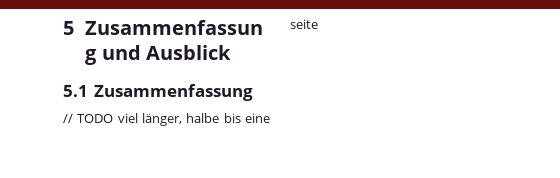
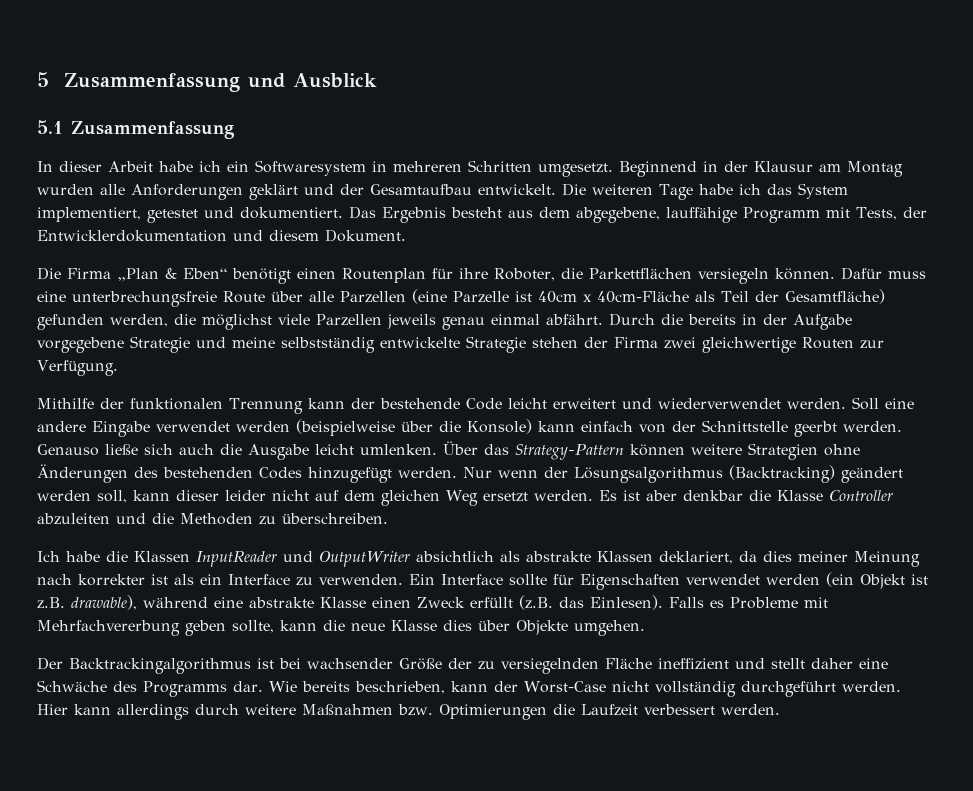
[63,113,270,126] [290,19,318,29] // TODO viel länger, halbe bis eine seite -> [37,160,903,177] [37,183,848,200] [37,206,927,223] [37,229,406,242] [37,267,926,284] [37,289,885,307] [37,313,852,330] [37,336,884,353] [37,360,118,376] [37,397,914,414] [37,419,902,437] [37,441,860,460] [37,464,903,483] [37,490,893,506] [37,513,388,525] [37,551,920,567] [37,572,928,590] [37,595,828,610] [37,620,645,636] [37,657,888,674] [37,680,901,697] [37,704,780,720] In dieser Arbeit habe ich ein Softwaresystem in mehreren Schritten umgesetzt. Beginnend in der Klausur am Montag wurden alle Anforderungen geklärt und der Gesamtaufbau entwickelt. Die weiteren Tage habe ich das System implementiert, getestet und dokumentiert. Das Ergebnis besteht aus dem abgegebene, lauffähige Programm mit Tests, der Entwicklerdokumentation und diesem Dokument. // Die Firma „Plan & Eben“ benötigt einen Routenplan für ihre Roboter, die Parkettflächen versiegeln können. Dafür muss eine unterbrechungsfreie Route über alle Parzellen (eine Parzelle ist 40cm x 40cm-Fläche als Teil der Gesamtfläche) gefunden werden, die möglichst viele Parzellen jeweils genau einmal abfährt. Durch die bereits in der Aufgabe vorgegebene Strategie und meine selbstständig entwickelte Strategie stehen der Firma zwei gleichwertige Routen zur Verfügung. // Mithilfe der funktionalen Trennung kann der bestehende Code leicht erweitert und wiederverwendet werden. Soll eine andere Eingabe verwendet werden (beispielweise über die Konsole) kann einfach von der Schnittstelle geerbt werden. Genauso ließe sich auch die Ausgabe leicht umlenken. Über das Strategy-Pattern können weitere Strategien ohne Änderungen des bestehenden Codes hinzugefügt werden. Nur wenn der Lösungsalgorithmus (Backtracking) geändert werden soll, kann dieser leider nicht auf dem gleichen Weg ersetzt werden. Es ist aber denkbar die Klasse Controller abzuleiten und die Methoden zu überschreiben. // Ich habe die Klassen InputReader und OutputWriter absichtlich als abstrakte Klassen deklariert, da dies meiner Meinung nach korrekter ist als ein Interface zu verwenden. Ein Interface sollte für Eigenschaften verwendet werden (ein Objekt ist z.B. drawable), während eine abstrakte Klasse einen Zweck erfüllt (z.B. das Einlesen). Falls es Probleme mit Mehrfachvererbung geben sollte, kann die neue Klasse dies über Objekte umgehen. // Der Backtrackingalgorithmus ist bei wachsender Größe der zu versiegelnden Fläche ineffizient und stellt daher eine Schwäche des Programms dar. Wie bereits beschrieben, kann der Worst-Case nicht vollständig durchgeführt werden. Hier kann allerdings durch weitere Maßnahmen bzw. Optimierungen die Laufzeit verbessert werden.

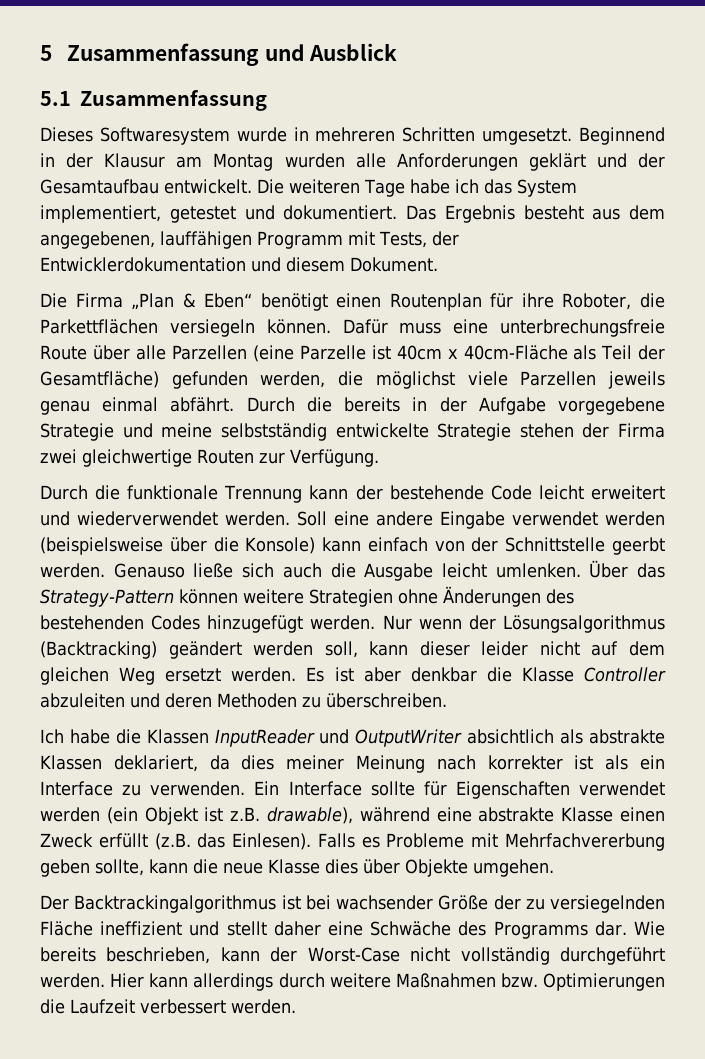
[37,160,366,176] In dieser Arbeit habe ich ein Softwaresystem -> [40,127,287,145] Dieses Softwaresystem wurde
[576,207,737,223] abgegebene, lauffähige -> [40,231,252,249] angegebenen, lauffähigen
[37,398,223,410] Mithilfe der funktionalen -> [40,485,219,500] Durch die funktionale
[296,419,395,436] (beispielweise -> [40,537,163,555] (beispielsweise
[152,513,174,524] die -> [165,693,212,708] deren

